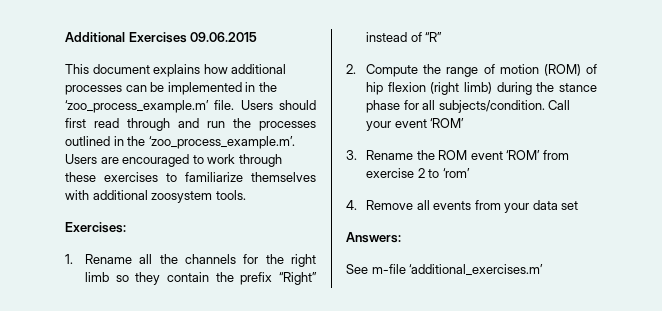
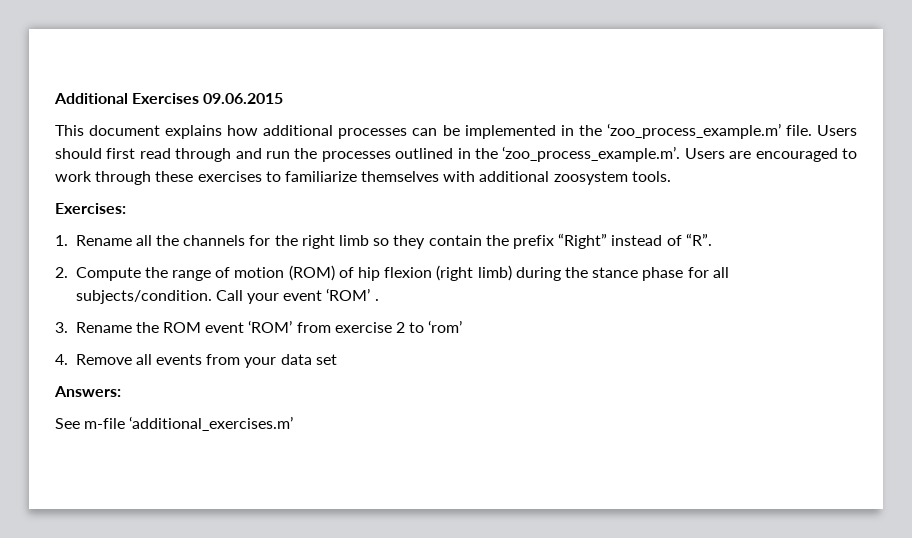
[425,32,443,42] “R” -> [685,233,712,246] “R”.
(465, 123) none -> [374,299,379,301] .

